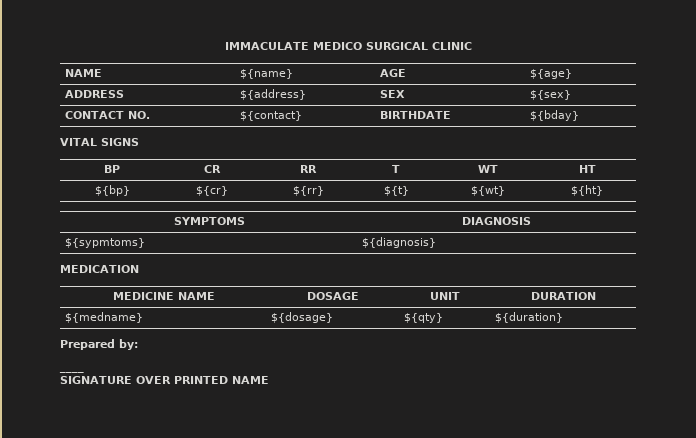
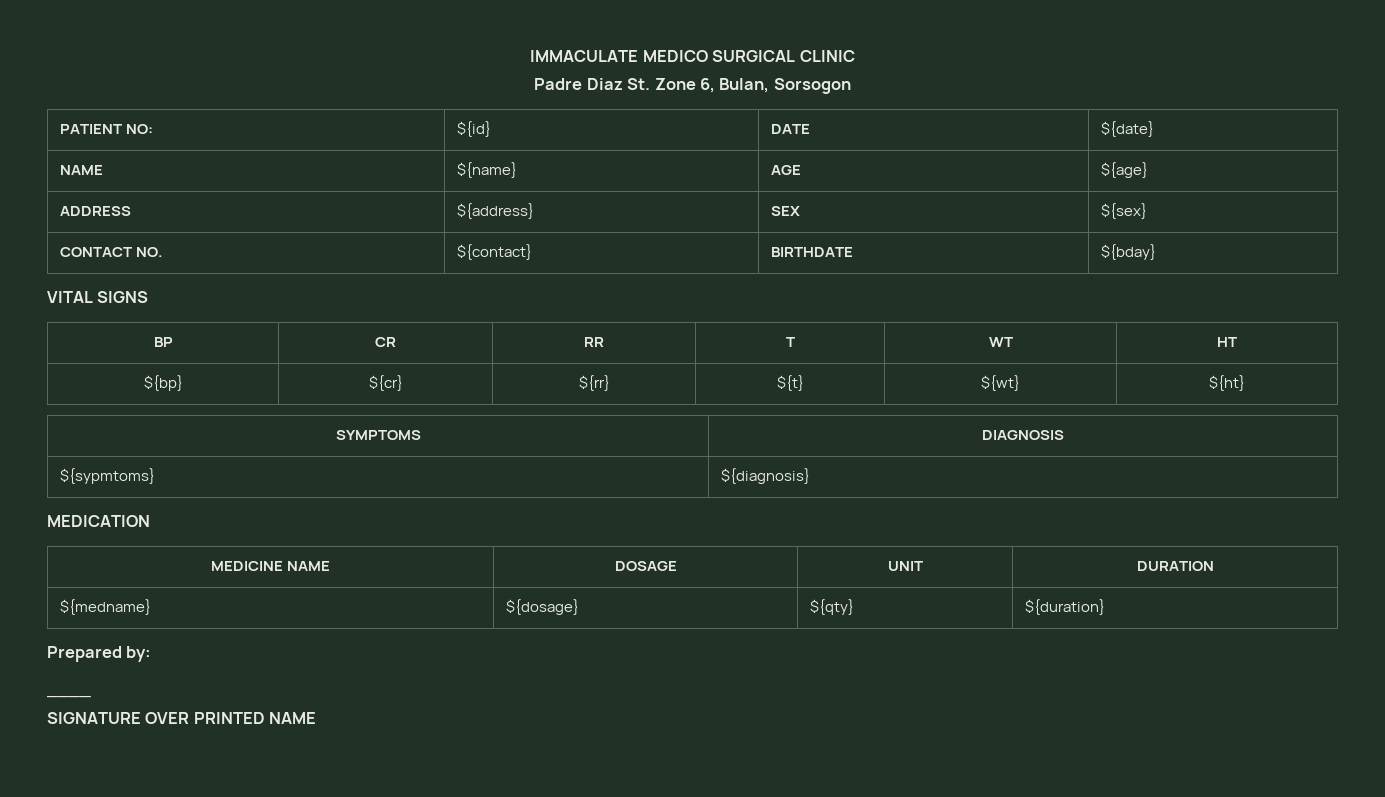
(472, 46) none -> [534,78,851,94] [59,124,154,134] [456,121,491,137] [770,124,810,134] [1100,121,1154,137] // Padre Diaz St. Zone 6, Bulan, Sorsogon // PATIENT NO: | ${id} | DATE | ${date}

